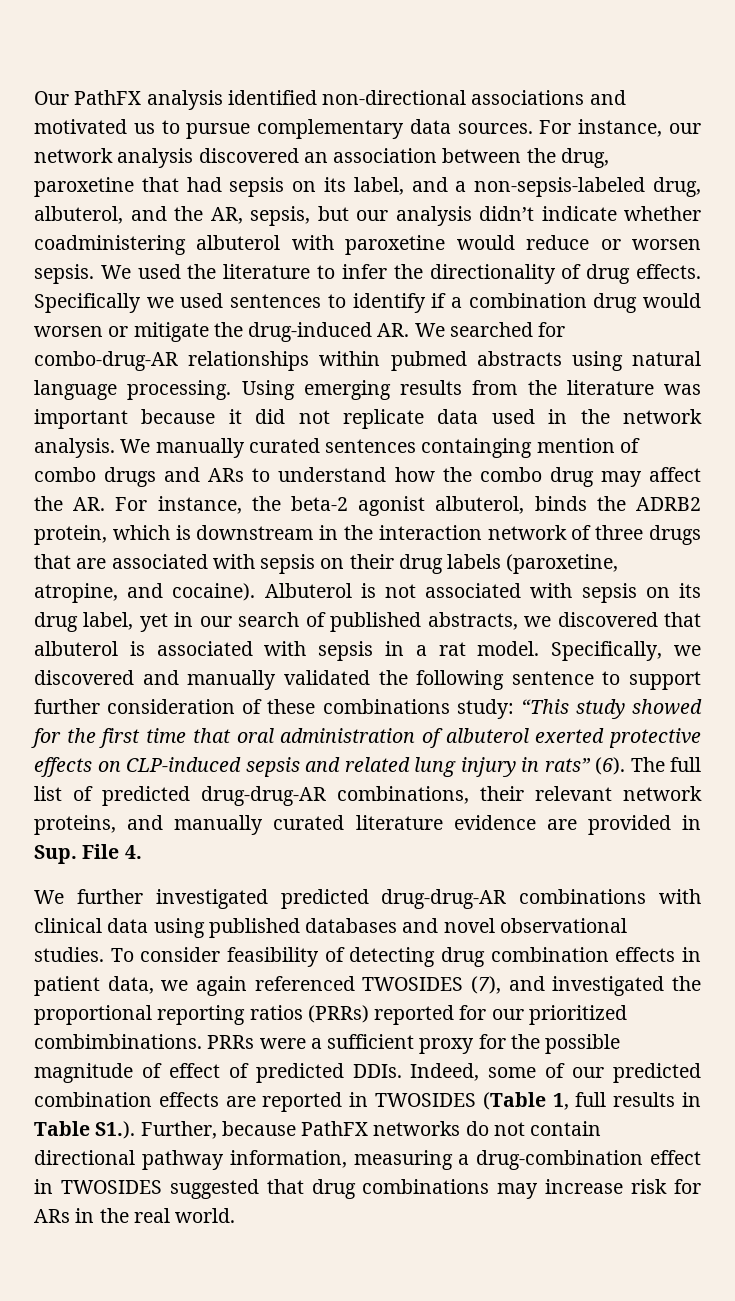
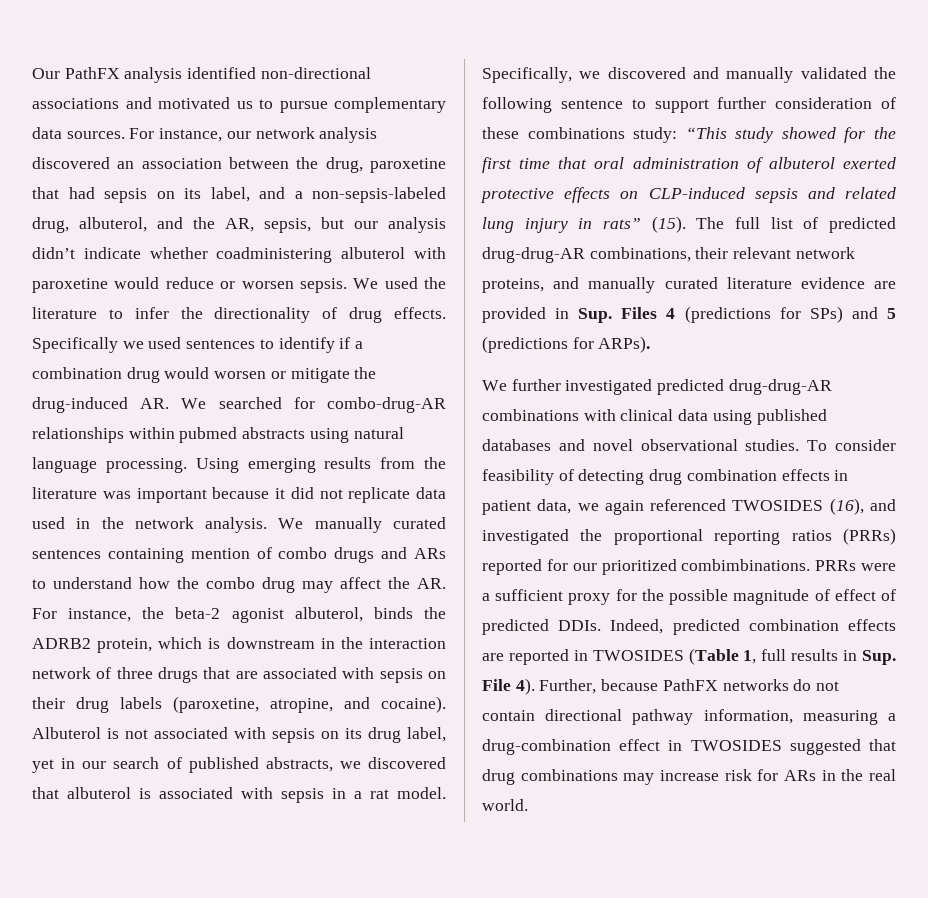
[421,438,533,458] containging -> [107,548,184,563] containing
[595,757,625,775] (6). -> [651,216,686,233] (15).
[82,844,142,859] File 4. -> [621,306,896,323] [482,336,651,353] Files 4 (predictions for SPs) and 5 (predictions for ARPs).
[471,976,501,994] (7), -> [829,498,864,515] (16),
[488,1063,605,1078] some of our -> (664, 626) none
[34,1121,136,1139] Table S1.). -> [862,650,897,665] [482,678,535,695] Sup. File 4).

